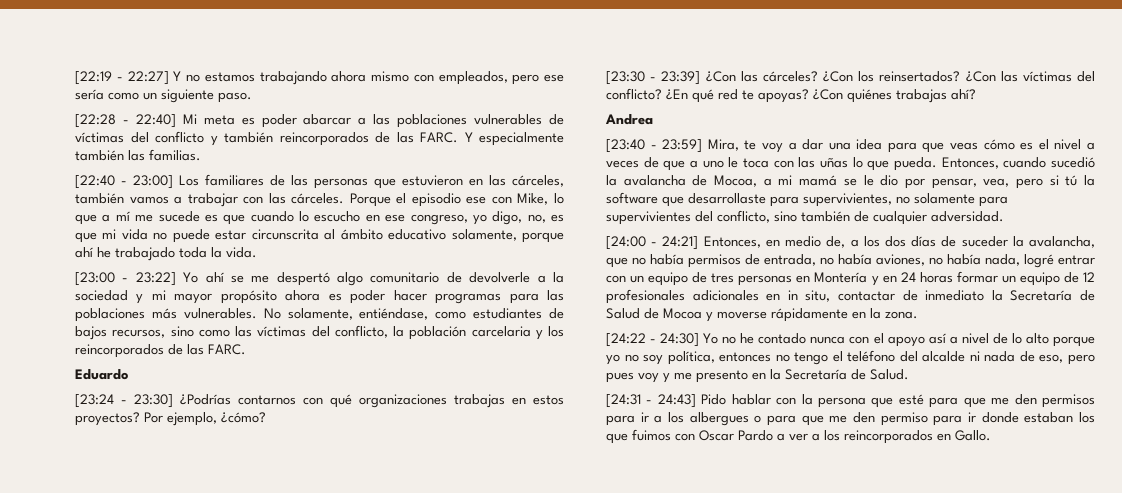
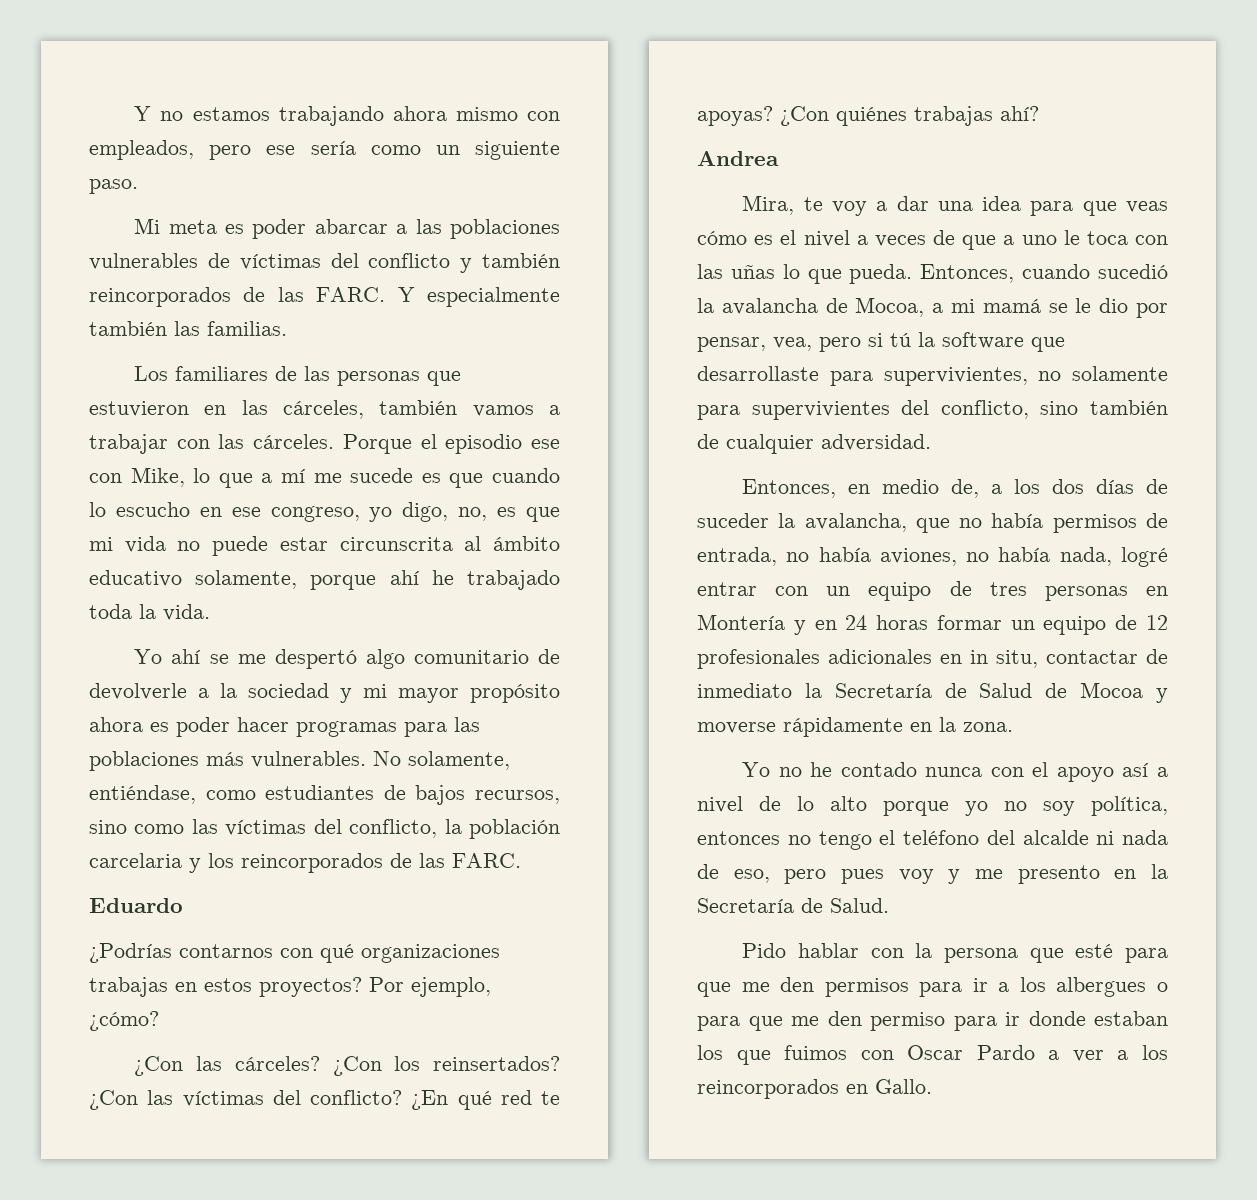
[75,71,169,85] [22:19 - 22:27] -> (134, 113) none
[75,114,176,128] [22:28 - 22:40] -> (138, 186) none
[75,175,173,189] [22:40 - 23:00] -> (287, 328) none
[75,272,176,286] [23:00 - 23:22] -> (210, 612) none
[75,394,173,408] [23:24 - 23:30] -> (183, 905) none
[606,71,701,85] [23:30 - 23:39] -> (159, 1021) none
[606,139,703,153] [23:40 - 23:59] -> (779, 158) none
[606,236,699,250] [24:00 - 24:21] -> (931, 442) none
[606,333,700,347] [24:22 - 24:30] -> (1013, 727) none
[606,394,696,408] [24:31 - 24:43] -> (889, 905) none

